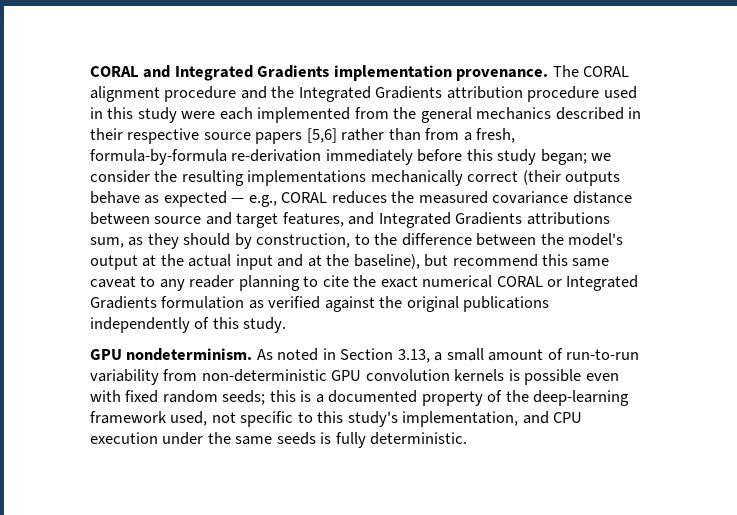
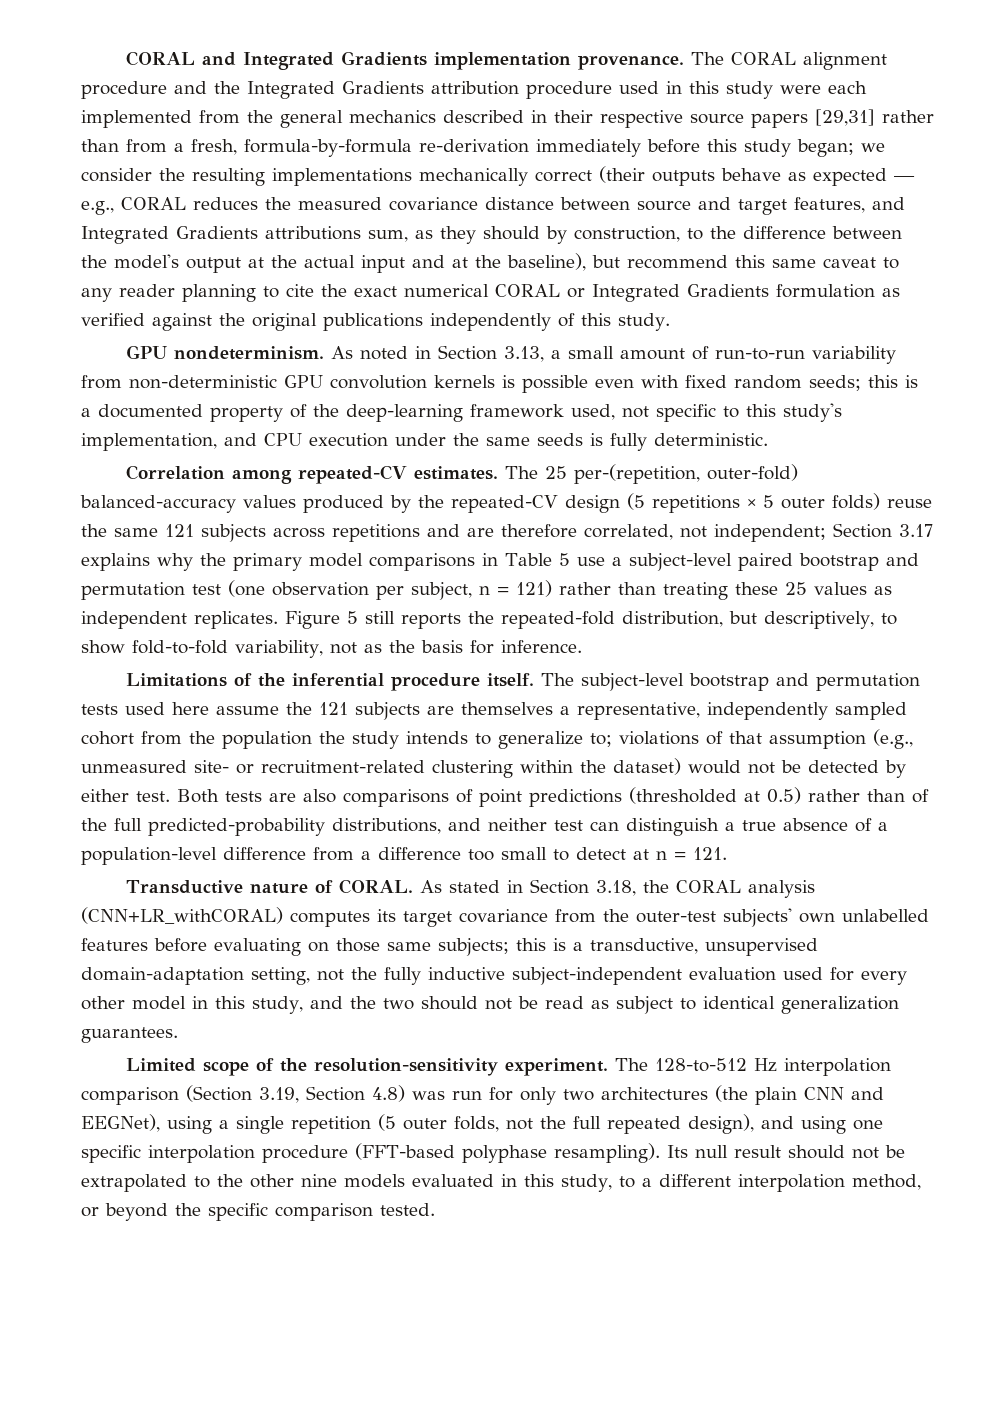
[306,128,337,143] [5,6] -> [815,109,875,126] [29,31]
(468, 438) none -> [126,464,799,484] [80,493,932,513] [81,523,933,542] [81,553,919,571] [81,580,892,600] [81,611,897,629] [81,640,582,658] [126,673,921,691] [81,702,907,720] [81,729,913,749] [81,758,906,778] [81,787,929,807] [81,818,888,836] [81,847,727,865] [126,879,816,898] [81,907,929,927] [81,938,818,956] [81,967,907,985] [81,996,899,1014] [81,1027,178,1043] [126,1058,892,1076] [81,1085,884,1105] [81,1114,883,1134] [81,1143,905,1163] [81,1174,921,1192] [81,1203,435,1221] // Correlation among repeated-CV estimates. The 25 per-(repetition, outer-fold) balanced-accuracy values produced by the repeated-CV design (5 repetitions × 5 outer folds) reuse the same 121 subjects across repetitions and are therefore correlated, not independent; Section 3.17 explains why the primary model comparisons in Table 5 use a subject-level paired bootstrap and permutation test (one observation per subject, n = 121) rather than treating these 25 values as independent replicates. Figure 5 still reports the repeated-fold distribution, but descriptively, to show fold-to-fold variability, not as the basis for inference. // Limitations of the inferential procedure itself. The subject-level bootstrap and permutation tests used here assume the 121 subjects are themselves a representative, independently sampled cohort from the population the study intends to generalize to; violations of that assumption (e.g., unmeasured site- or recruitment-related clustering within the dataset) would not be detected by either test. Both tests are also comparisons of point predictions (thresholded at 0.5) rather than of the full predicted-probability distributions, and neither test can distinguish a true absence of a population-level difference from a difference too small to detect at n = 121. // Transductive nature of CORAL. As stated in Section 3.18, the CORAL analysis (CNN+LR_withCORAL) computes its target covariance from the outer-test subjects' own unlabelled features before evaluating on those same subjects; this is a transductive, unsupervised domain-adaptation setting, not the fully inductive subject-independent evaluation used for every other model in this study, and the two should not be read as subject to identical generalization guarantees. // Limited scope of the resolution-sensitivity experiment. The 128-to-512 Hz interpolation comparison (Section 3.19, Section 4.8) was run for only two architectures (the plain CNN and EEGNet), using a single repetition (5 outer folds, not the full repeated design), and using one specific interpolation procedure (FFT-based polyphase resampling). Its null result should not be extrapolated to the other nine models evaluated in this study, to a different interpolation method, or beyond the specific comparison tested.

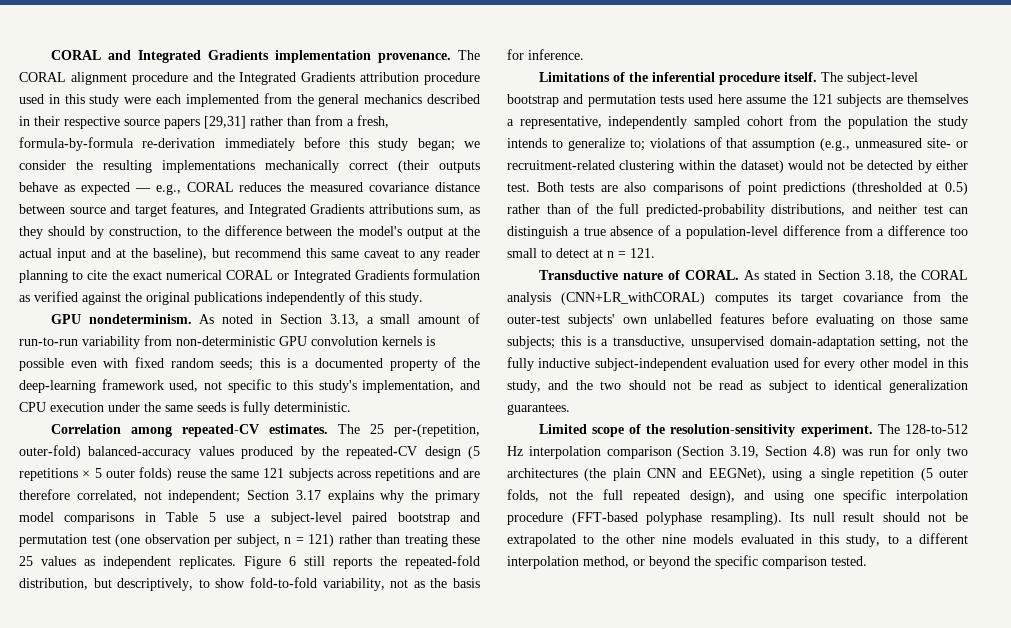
[347,611,358,624] 5 -> [289,556,296,566] 6

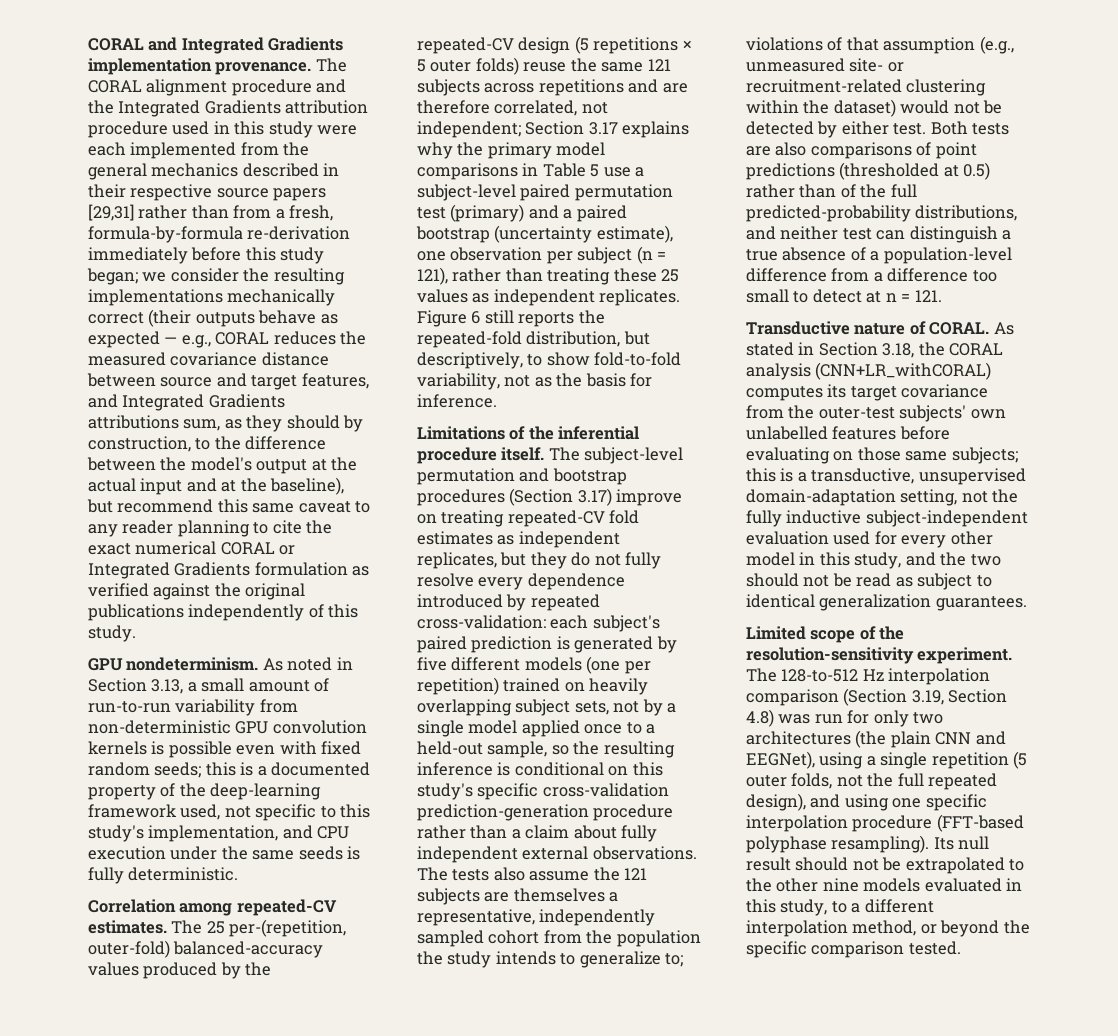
[397,512,480,525] [19,534,334,547] bootstrap and permutation test (one observation per subject, n = 121) -> [574,184,673,201] [417,204,627,222] [416,225,673,243] [417,246,667,264] [417,267,448,285] permutation test (primary) and a paired bootstrap (uncertainty estimate), one observation per subject (n = 121),
[507,94,742,107] bootstrap and permutation tests used here -> [417,468,627,485] [417,488,683,506] [417,510,640,527] [417,531,620,548] [417,552,662,569] [417,573,625,590] [417,594,600,611] [417,615,660,632] [417,636,677,653] [417,656,651,674] [417,677,649,695] [417,699,677,716] [417,720,656,737] [417,741,675,758] [417,762,663,776] [417,783,669,800] [417,804,674,821] [417,825,658,842] [417,846,697,863] [417,867,525,881] permutation and bootstrap procedures (Section 3.17) improve on treating repeated-CV fold estimates as independent replicates, but they do not fully resolve every dependence introduced by repeated cross-validation: each subject's paired prediction is generated by five different models (one per repetition) trained on heavily overlapping subject sets, not by a single model applied once to a held-out sample, so the resulting inference is conditional on this study's specific cross-validation prediction-generation procedure rather than a claim about fully independent external observations. The tests also

